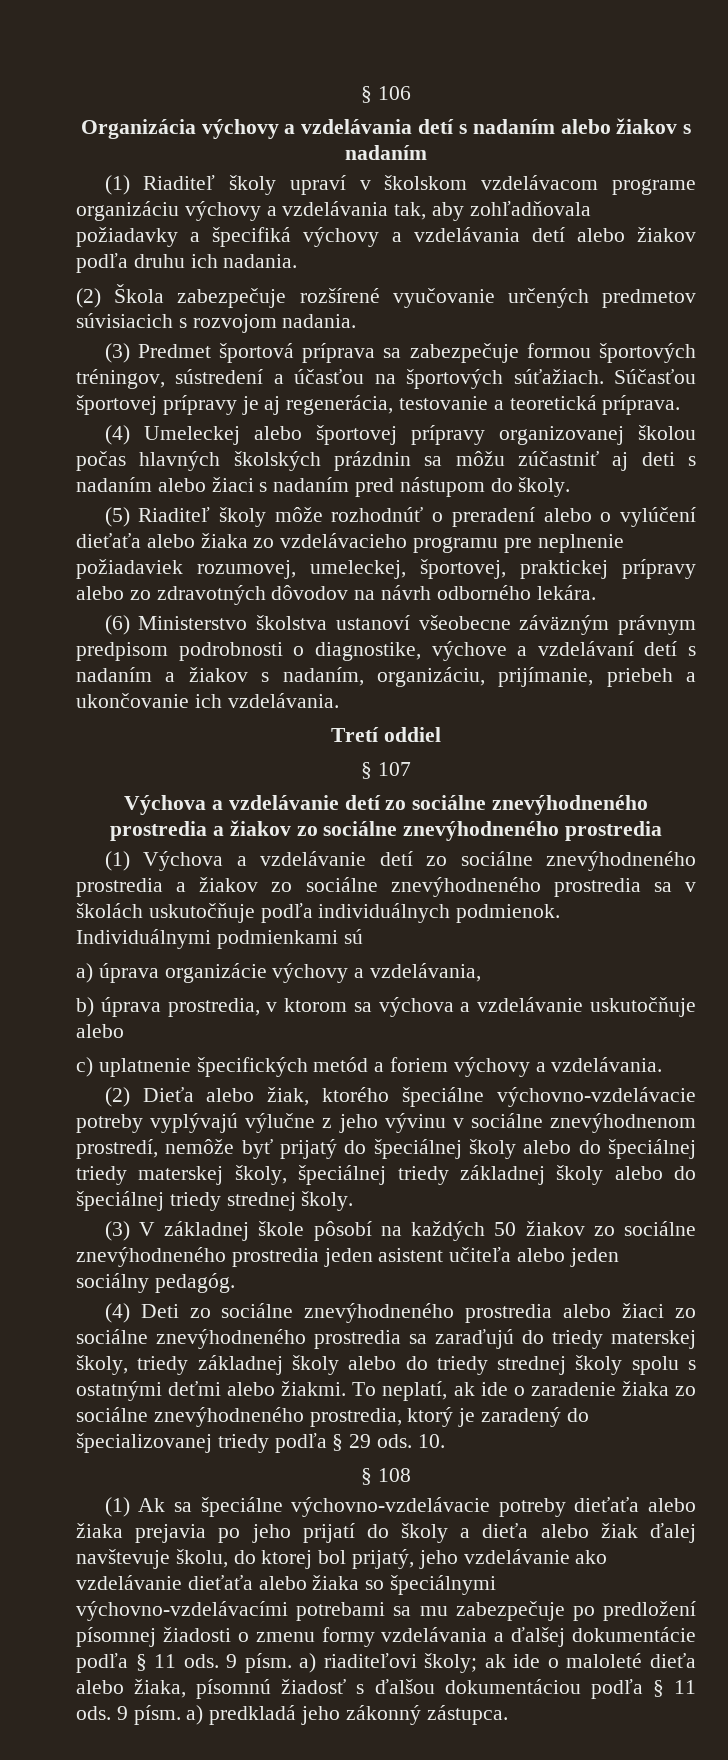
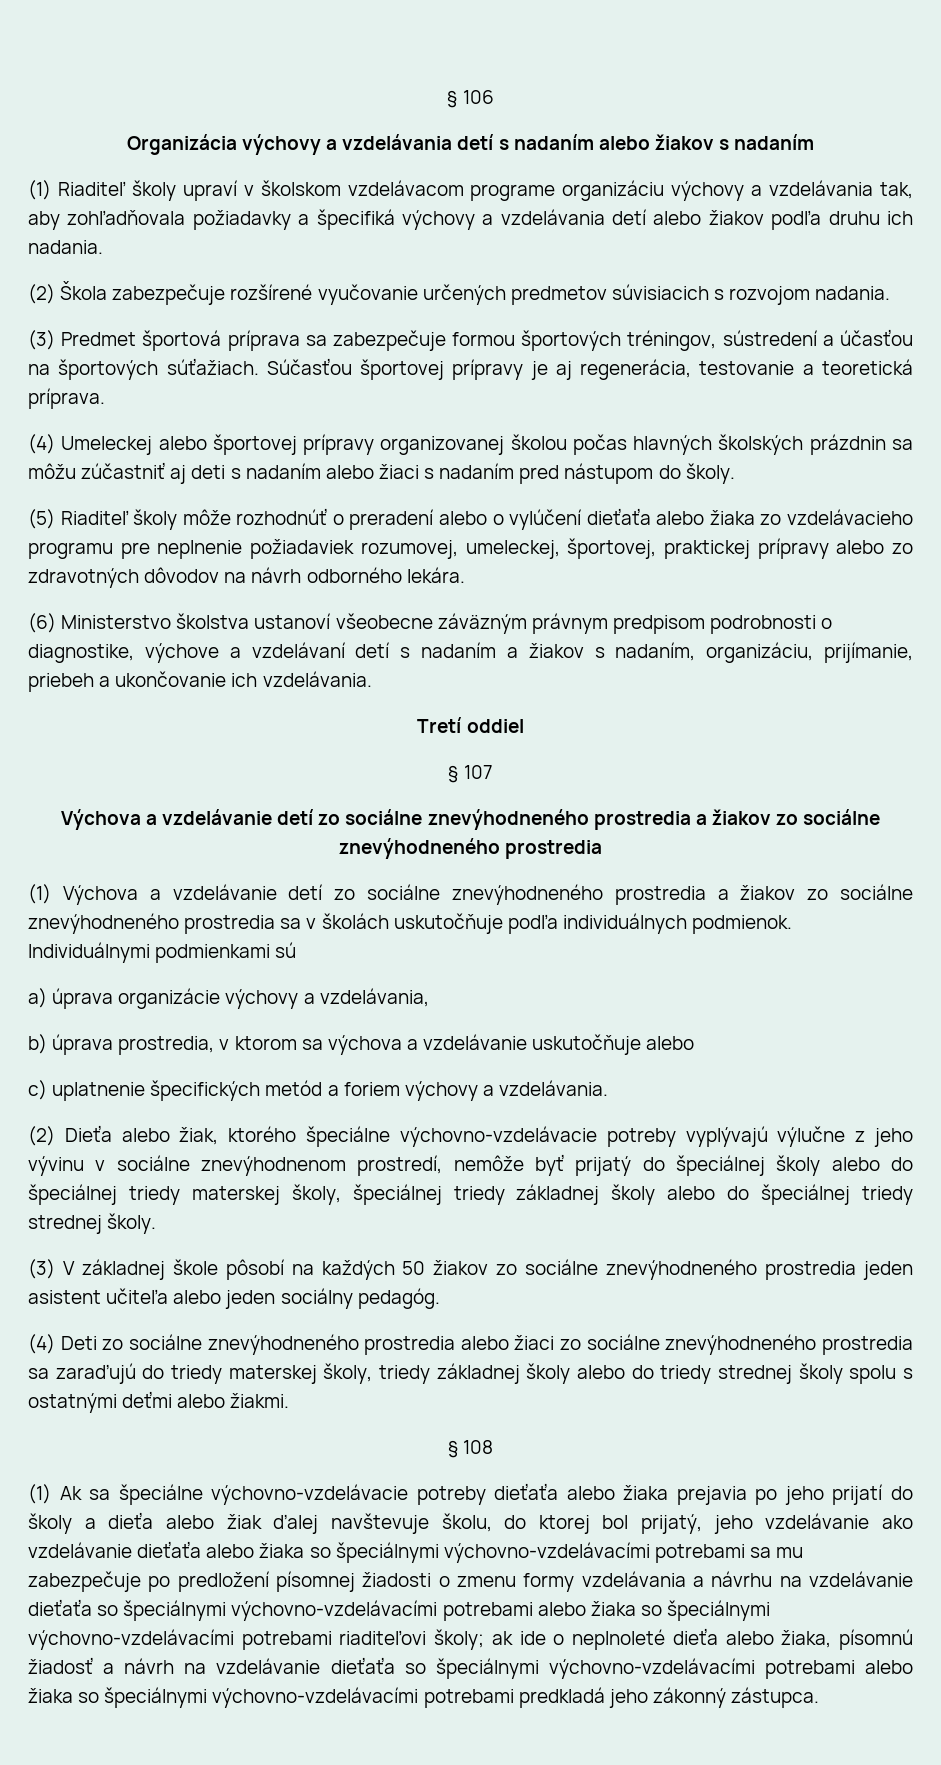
[352,1381,696,1401] [76,1407,589,1427] [76,1433,445,1453] To neplatí, ak ide o zaradenie žiaka zo sociálne znevýhodneného prostredia, ktorý je zaradený do špecializovanej triedy podľa § 29 ods. 10. -> (290, 1400) none
[511,1627,696,1647] [76,1653,317,1673] ďalšej dokumentácie podľa § 11 ods. 9 písm. a) -> [711,1571,914,1587] [28,1599,771,1621] [28,1629,332,1650] návrhu na vzdelávanie dieťaťa so špeciálnymi výchovno-vzdelávacími potrebami alebo žiaka so špeciálnymi výchovno-vzdelávacími potrebami
[566,1653,643,1668] maloleté -> [572,1629,666,1650] neplnoleté
[356,1679,696,1699] [76,1705,204,1725] s ďalšou dokumentáciou podľa § 11 ods. 9 písm. a) -> [103,1657,914,1679] [28,1687,514,1708] a návrh na vzdelávanie dieťaťa so špeciálnymi výchovno-vzdelávacími potrebami alebo žiaka so špeciálnymi výchovno-vzdelávacími potrebami

